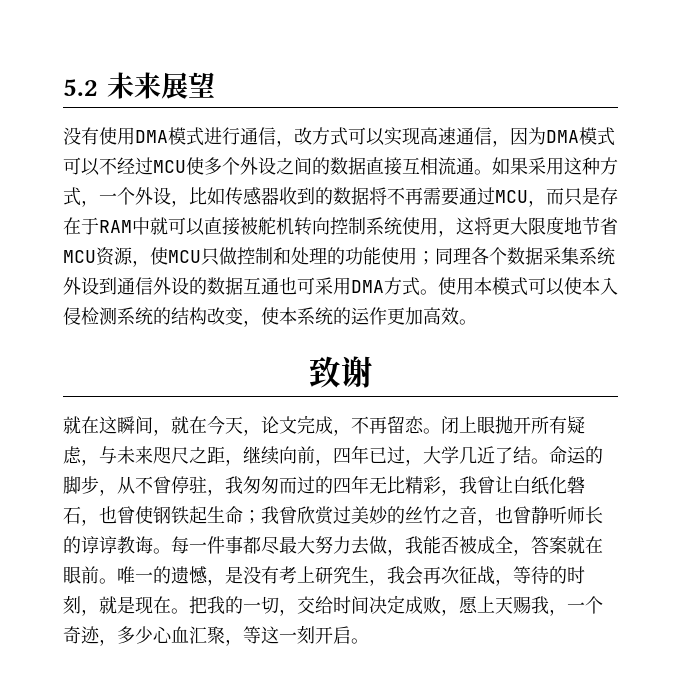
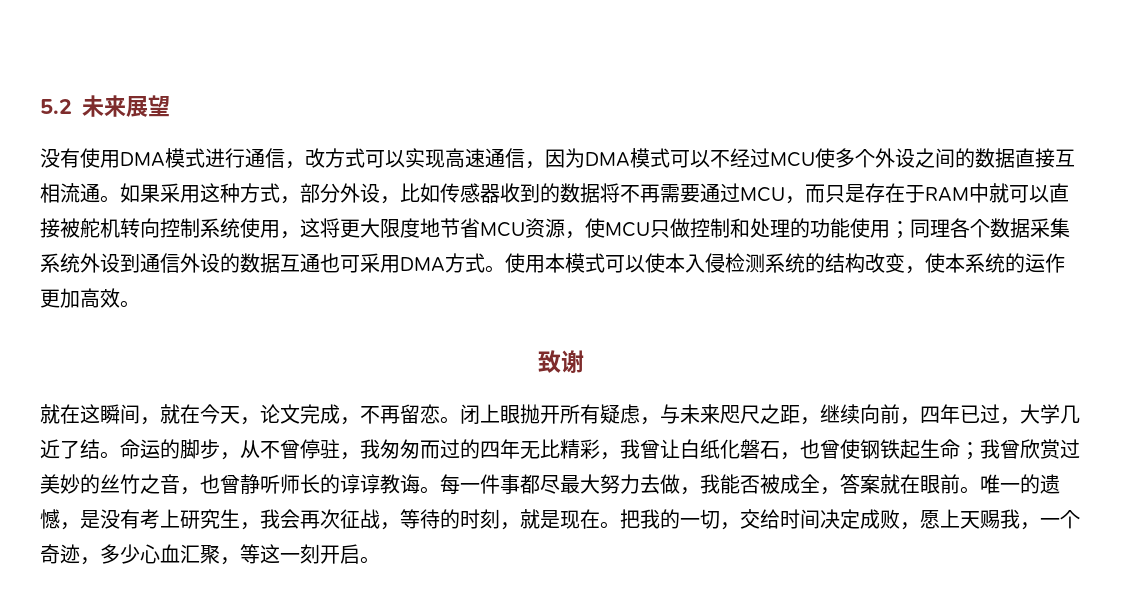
[99,187,135,205] 一个 -> [300,183,340,203] 部分

